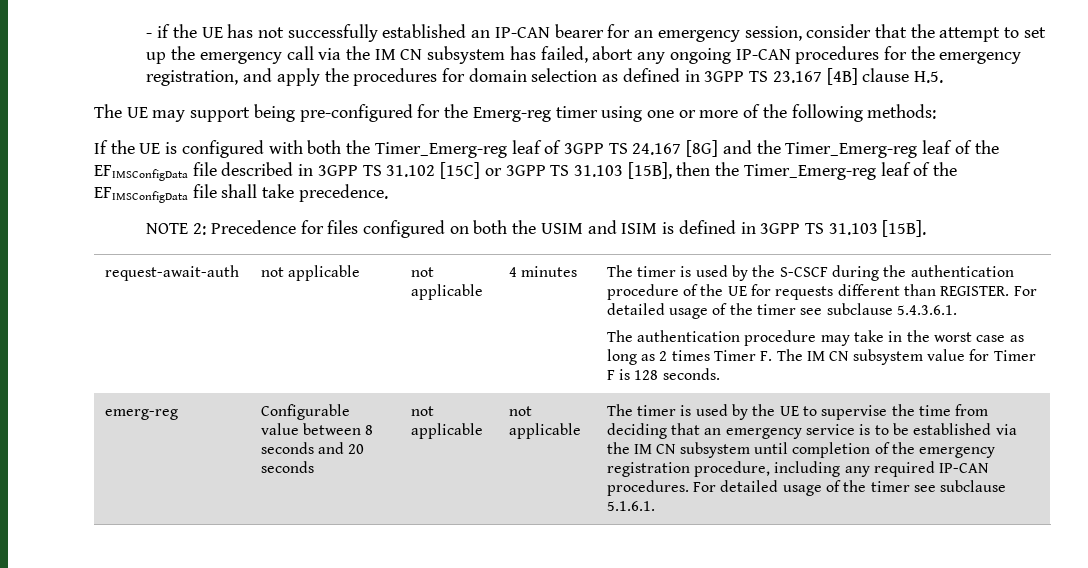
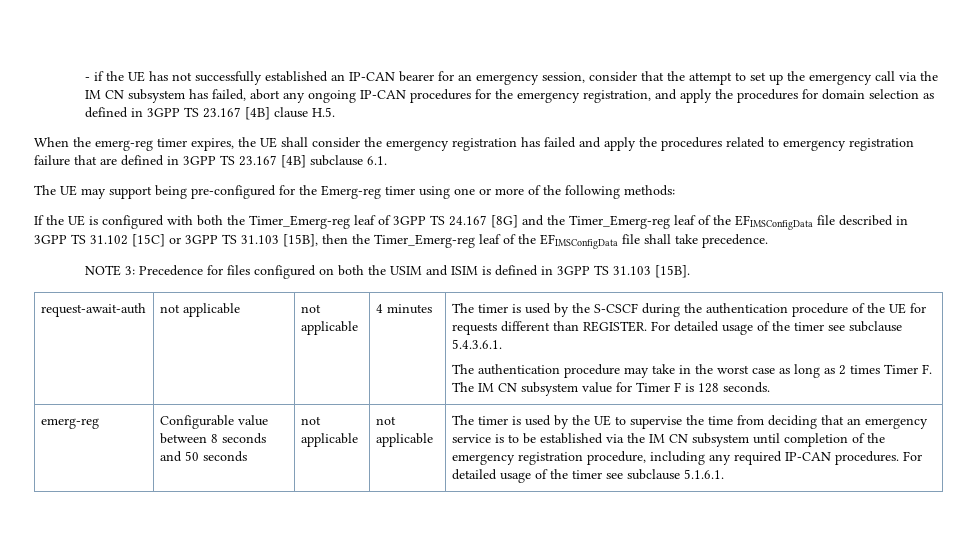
(943, 77) none -> [34,137,914,151] [34,155,387,168] // When the emerg-reg timer expires, the UE shall consider the emergency registration has failed and apply the procedures related to emergency registration failure that are defined in 3GPP TS 23.167 [4B] subclause 6.1.
[193,223,207,235] 2: -> [125,266,136,275] 3:
[348,444,365,454] 20 -> [184,451,199,461] 50

